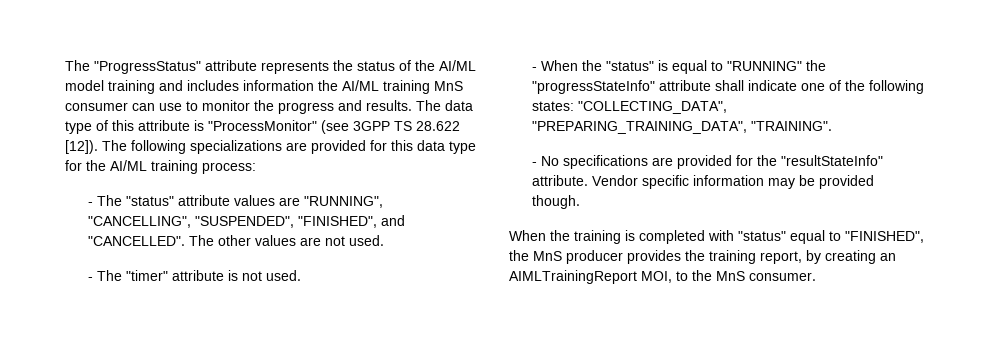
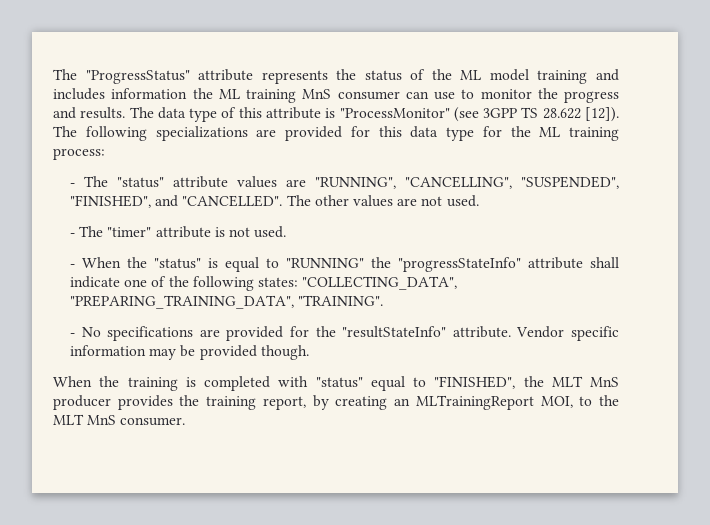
[439,60,476,71] AI/ML -> [460,70,482,80] ML
[342,80,379,91] AI/ML -> [218,89,240,99] ML
[110,160,147,171] AI/ML -> [539,127,561,137] ML
(529, 255) none -> [551,376,583,387] MLT
[509,270,637,284] AIMLTrainingReport -> [415,395,534,410] MLTrainingReport
(712, 275) none -> [53,414,84,425] MLT

